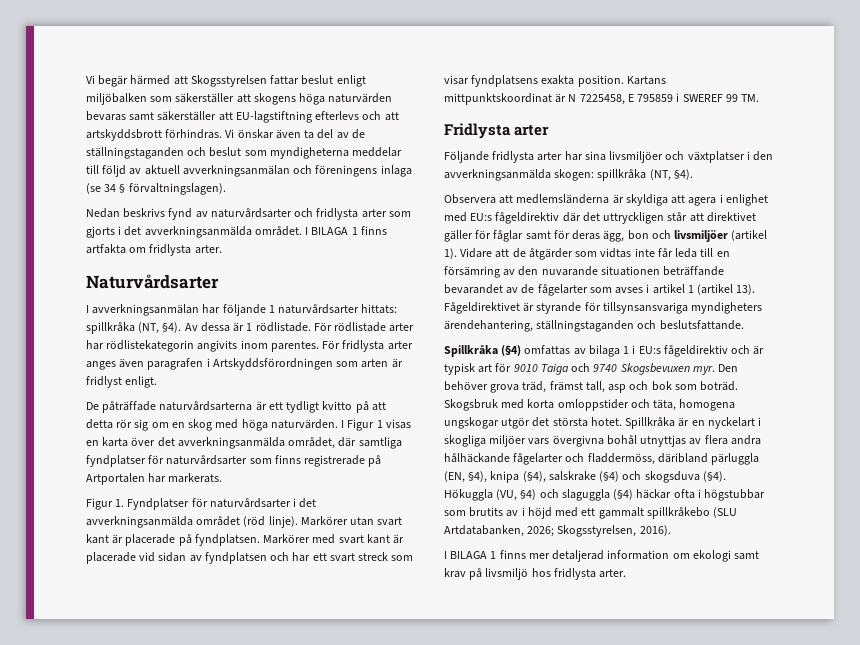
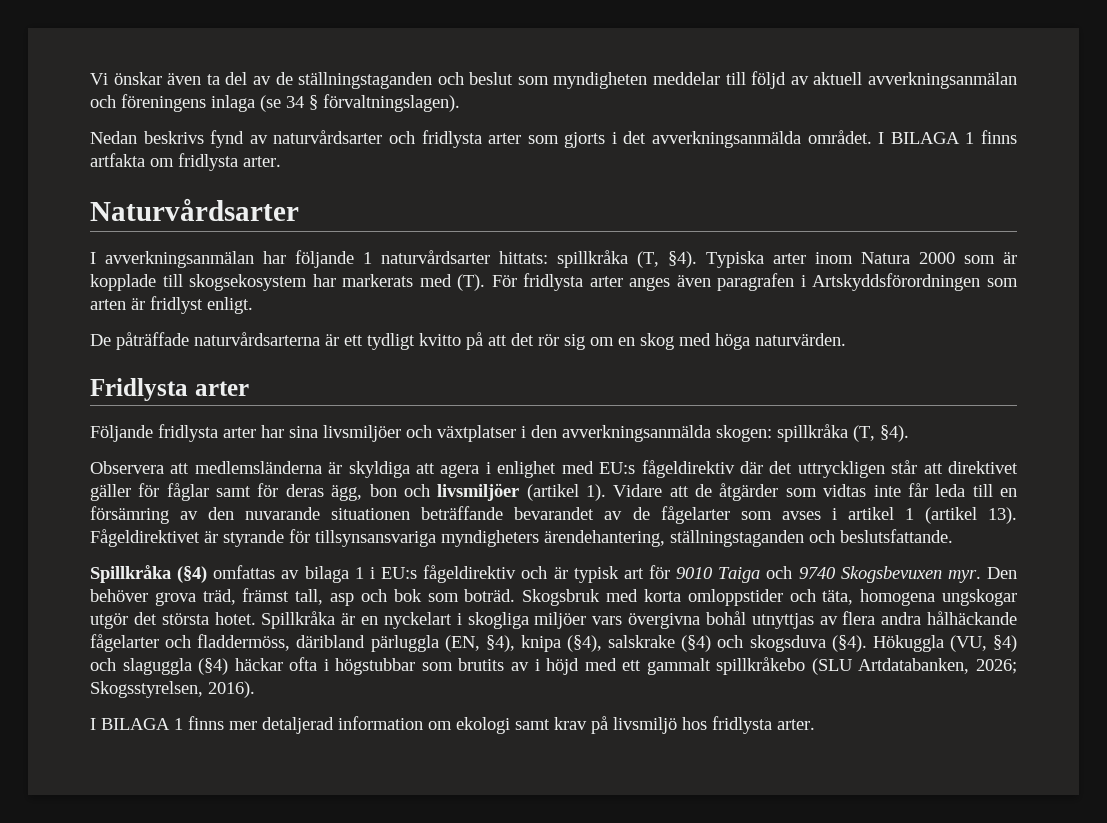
[86,75,366,87] [86,93,393,105] [86,111,399,123] [86,129,235,141] Vi begär härmed att Skogsstyrelsen fattar beslut enligt miljöbalken som säkerställer att skogens höga naturvärden bevaras samt säkerställer att EU-lagstiftning efterlevs och att artskyddsbrott förhindras. Vi -> [90,73,108,85] Vi
[269,147,349,159] myndigheterna -> [553,72,648,89] myndigheten
[138,322,415,334] [86,340,319,352] (NT, §4). Av dessa är 1 rödlistade. För rödlistade arter har rödlistekategorin angivits inom parentes. -> [637,251,1017,268] [90,274,486,291] (T, §4). Typiska arter inom Natura 2000 som är kopplade till skogsekosystem har markerats med (T).
[86,419,113,429] detta -> [511,333,534,346] det
[341,419,411,431] [86,437,402,449] [86,455,382,467] [86,473,223,485] [86,498,317,510] [86,516,403,528] [86,534,405,546] [86,552,414,564] [444,75,666,87] [444,93,760,105] I Figur 1 visas en karta över det avverkningsanmälda området, där samtliga fyndplatser för naturvårdsarter som finns registrerade på Artportalen har markerats. // Figur 1. Fyndplatser för naturvårdsarter i det avverkningsanmälda området (röd linje). Markörer utan svart kant är placerade på fyndplatsen. Markörer med svart kant är placerade vid sidan av fyndplatsen och har ett svart streck som visar fyndplatsens exakta position. Kartans mittpunktskoordinat är N 7225458, E 795859 i SWEREF 99 TM. -> (846, 339) none
[649,169,671,181] (NT, -> [853,425,875,442] (T,

